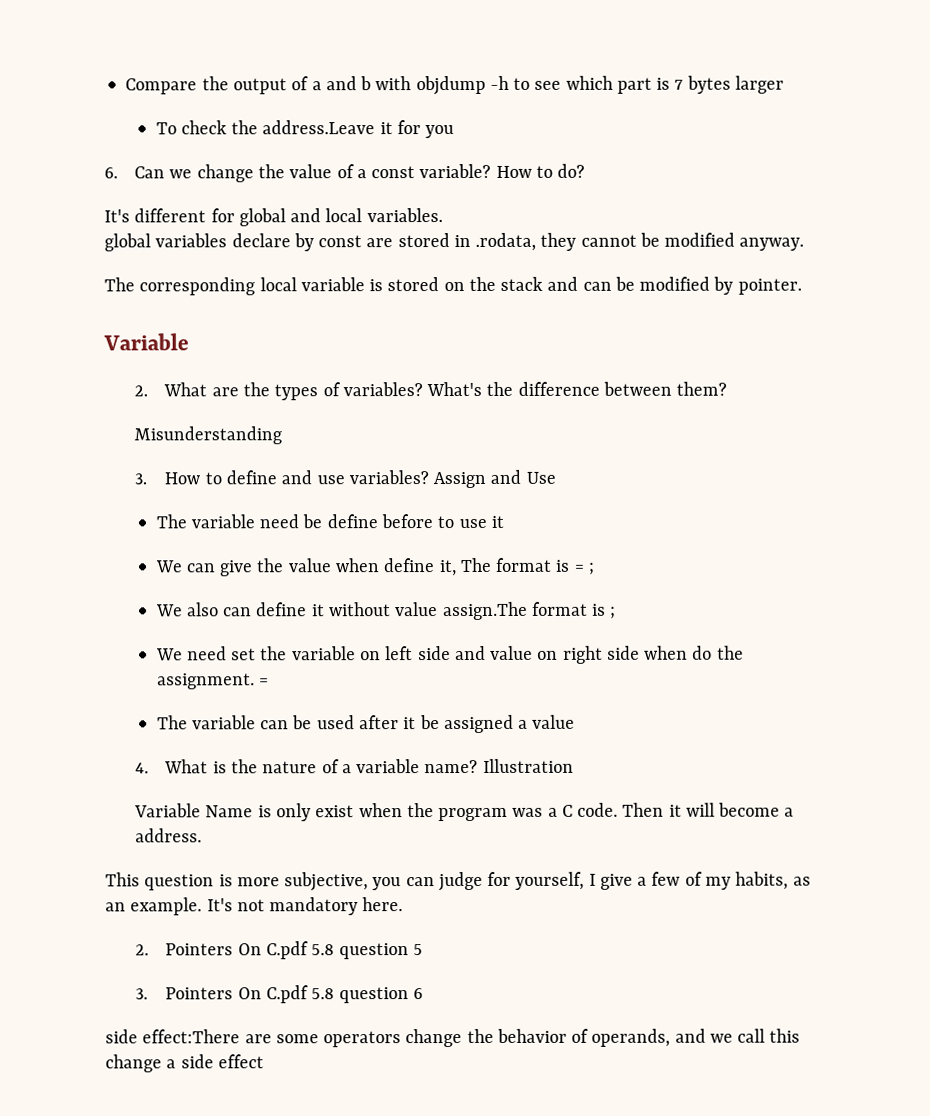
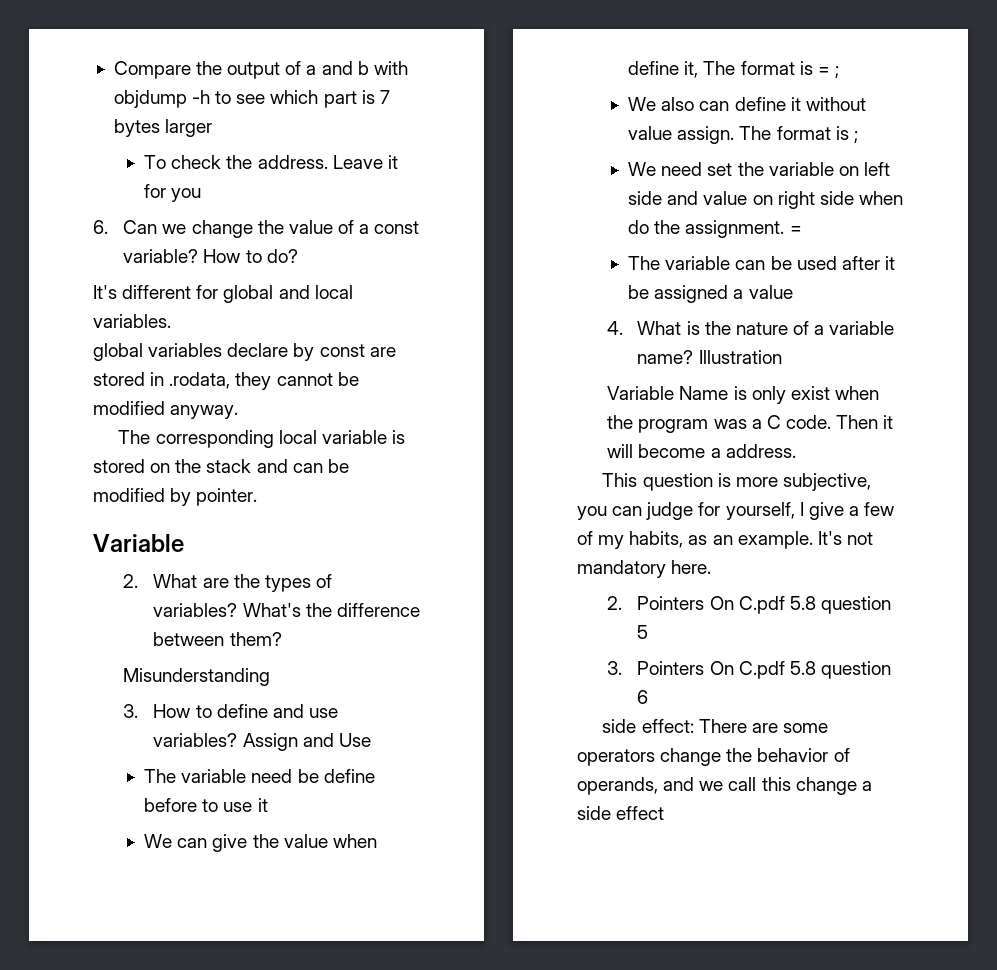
[262,120,376,135] address.Leave -> [257,155,383,169] address. Leave
[442,601,528,621] assign.The -> [677,126,772,144] assign. The
[142,1029,241,1044] effect:There -> [641,719,747,733] effect: There

